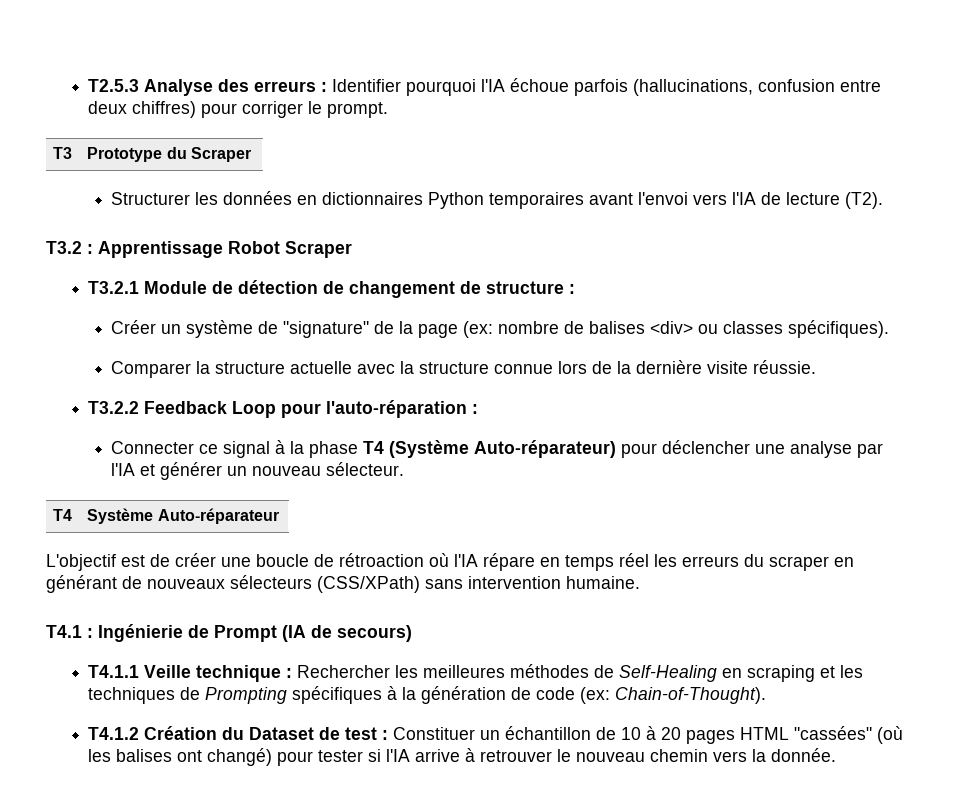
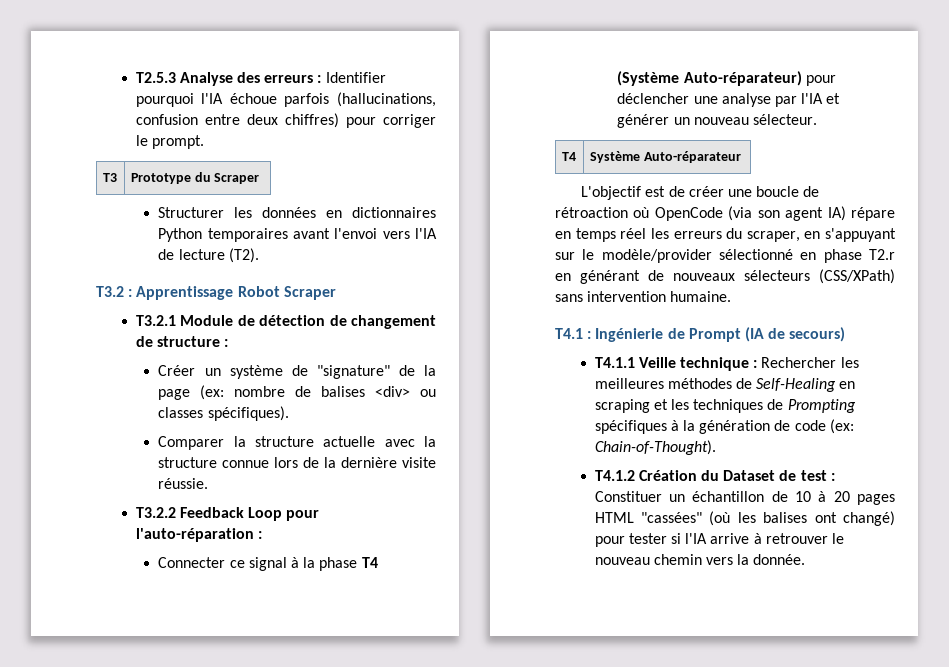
[454,554,478,567] l'IA -> [654,206,846,221] OpenCode (via son agent IA)
[769,556,829,571] scraper -> [746,228,896,242] [555,249,895,263] scraper, en s'appuyant sur le modèle/provider sélectionné en phase T2.r

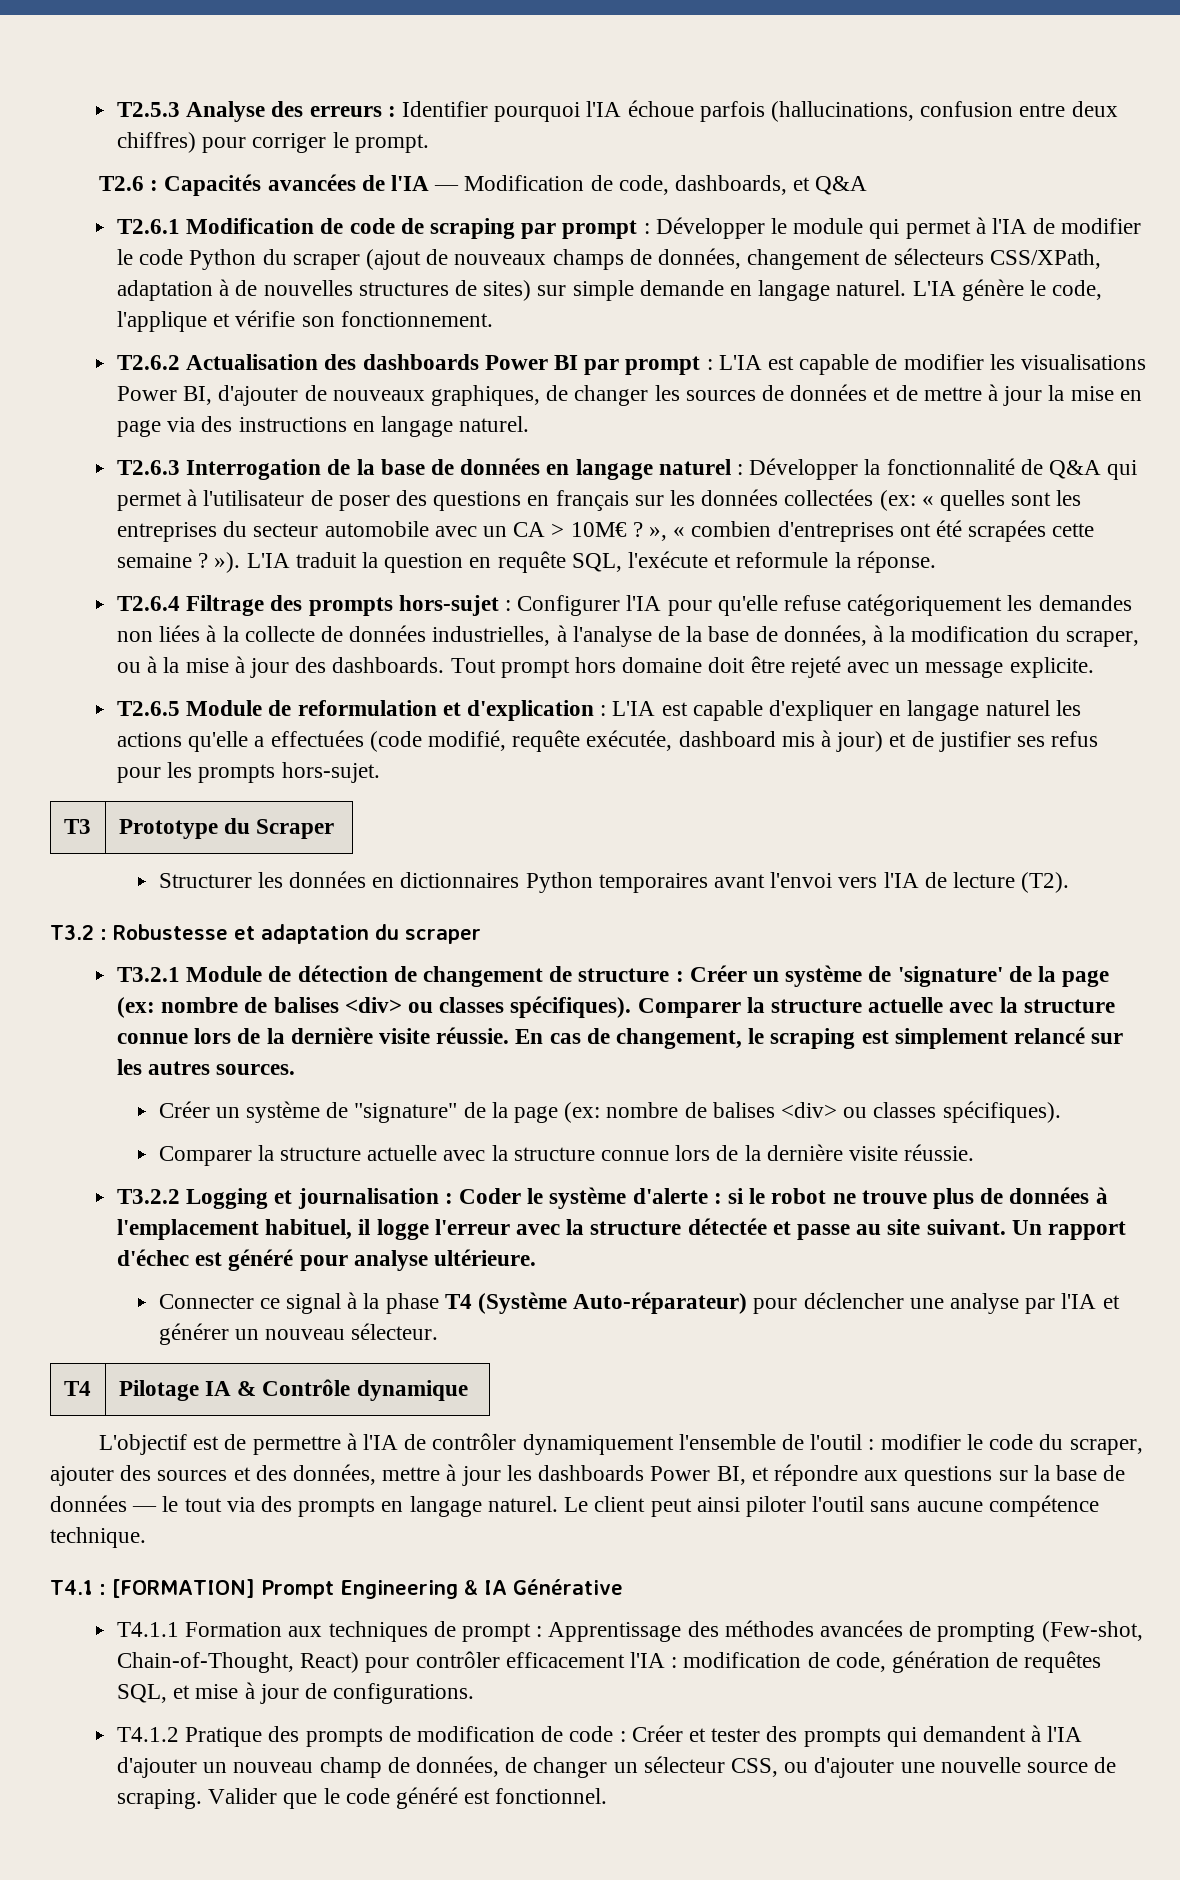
(204, 142) none -> [98,174,868,196] [116,217,1142,239] [116,248,1101,270] [116,279,1103,301] [116,310,493,332] [116,354,1147,375] [116,384,1142,406] [116,416,530,437] [116,458,1138,480] [116,489,1082,511] [116,520,1095,542] [116,551,936,573] [116,594,1132,616] [116,625,1139,647] [116,656,1094,678] [116,700,1081,721] [116,730,1099,752] [116,762,380,783] // T2.6 : Capacités avancées de l'IA — Modification de code, dashboards, et Q&A // T2.6.1 Modification de code de scraping par prompt : Développer le module qui permet à l'IA de modifier le code Python du scraper (ajout de nouveaux champs de données, changement de sélecteurs CSS/XPath, adaptation à de nouvelles structures de sites) sur simple demande en langage naturel. L'IA génère le code, l'applique et vérifie son fonctionnement. // T2.6.2 Actualisation des dashboards Power BI par prompt : L'IA est capable de modifier les visualisations Power BI, d'ajouter de nouveaux graphiques, de changer les sources de données et de mettre à jour la mise en page via des instructions en langage naturel. // T2.6.3 Interrogation de la base de données en langage naturel : Développer la fonctionnalité de Q&A qui permet à l'utilisateur de poser des questions en français sur les données collectées (ex: « quelles sont les entreprises du secteur automobile avec un CA > 10M€ ? », « combien d'entreprises ont été scrapées cette semaine ? »). L'IA traduit la question en requête SQL, l'exécute et reformule la réponse. // T2.6.4 Filtrage des prompts hors-sujet : Configurer l'IA pour qu'elle refuse catégoriquement les demandes non liées à la collecte de données industrielles, à l'analyse de la base de données, à la modification du scraper, ou à la mise à jour des dashboards. Tout prompt hors domaine doit être rejeté avec un message explicite. // T2.6.5 Module de reformulation et d'explication : L'IA est capable d'expliquer en langage naturel les actions qu'elle a effectuées (code modifié, requête exécutée, dashboard mis à jour) et de justifier ses refus pour les prompts hors-sujet.
[136,286,336,300] Apprentissage Robot Scraper -> [113,924,481,944] Robustesse et adaptation du scraper
(229, 343) none -> [689,965,1110,987] [116,996,1115,1018] [116,1027,1124,1049] [116,1059,296,1075] Créer un système de 'signature' de la page (ex: nombre de balises <div> ou classes spécifiques). Comparer la structure actuelle avec la structure connue lors de la dernière visite réussie. En cas de changement, le scraping est simplement relancé sur les autres sources.
[179,507,320,521] [135,528,262,542] Feedback Loop pour l'auto-réparation : -> [186,1187,1108,1209] [116,1218,1127,1240] [116,1249,536,1271] Logging et journalisation : Coder le système d'alerte : si le robot ne trouve plus de données à l'emplacement habituel, il logge l'erreur avec la structure détectée et passe au site suivant. Un rapport d'échec est généré pour analyse ultérieure.
[589,151,741,163] [581,186,820,200] [555,206,895,221] [555,228,896,242] [555,249,895,263] [555,269,895,284] [555,291,732,302] [555,327,846,342] [594,357,859,371] [594,378,856,392] [594,399,856,413] [594,419,854,434] [594,440,716,455] [594,470,835,481] [594,491,895,505] [594,511,895,526] [594,533,845,547] [594,554,806,565] Système Auto-réparateur // L'objectif est de créer une boucle de rétroaction où OpenCode (via son agent IA) répare en temps réel les erreurs du scraper, en s'appuyant sur le modèle/provider sélectionné en phase T2.r en générant de nouveaux sélecteurs (CSS/XPath) sans intervention humaine. // T4.1 : Ingénierie de Prompt (IA de secours) // T4.1.1 Veille technique : Rechercher les meilleures méthodes de Self-Healing en scraping et les techniques de Prompting spécifiques à la génération de code (ex: Chain-of-Thought). // T4.1.2 Création du Dataset de test : Constituer un échantillon de 10 à 20 pages HTML "cassées" (où les balises ont changé) pour tester si l'IA arrive à retrouver le nouveau chemin vers la donnée. -> [118,1379,468,1401] [98,1433,1143,1455] [50,1464,1126,1486] [50,1495,1099,1517] [50,1527,146,1548] [50,1579,623,1599] [116,1620,1143,1642] [116,1651,1102,1673] [116,1682,475,1704] [116,1725,1083,1747] [116,1756,1117,1778] [116,1787,608,1809] Pilotage IA & Contrôle dynamique // L'objectif est de permettre à l'IA de contrôler dynamiquement l'ensemble de l'outil : modifier le code du scraper, ajouter des sources et des données, mettre à jour les dashboards Power BI, et répondre aux questions sur la base de données — le tout via des prompts en langage naturel. Le client peut ainsi piloter l'outil sans aucune compétence technique. // T4.1 : [FORMATION] Prompt Engineering & IA Générative // T4.1.1 Formation aux techniques de prompt : Apprentissage des méthodes avancées de prompting (Few-shot, Chain-of-Thought, React) pour contrôler efficacement l'IA : modification de code, génération de requêtes SQL, et mise à jour de configurations. // T4.1.2 Pratique des prompts de modification de code : Créer et tester des prompts qui demandent à l'IA d'ajouter un nouveau champ de données, de changer un sélecteur CSS, ou d'ajouter une nouvelle source de scraping. Valider que le code généré est fonctionnel.

